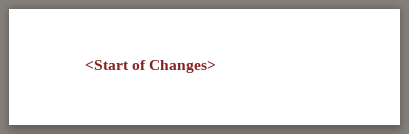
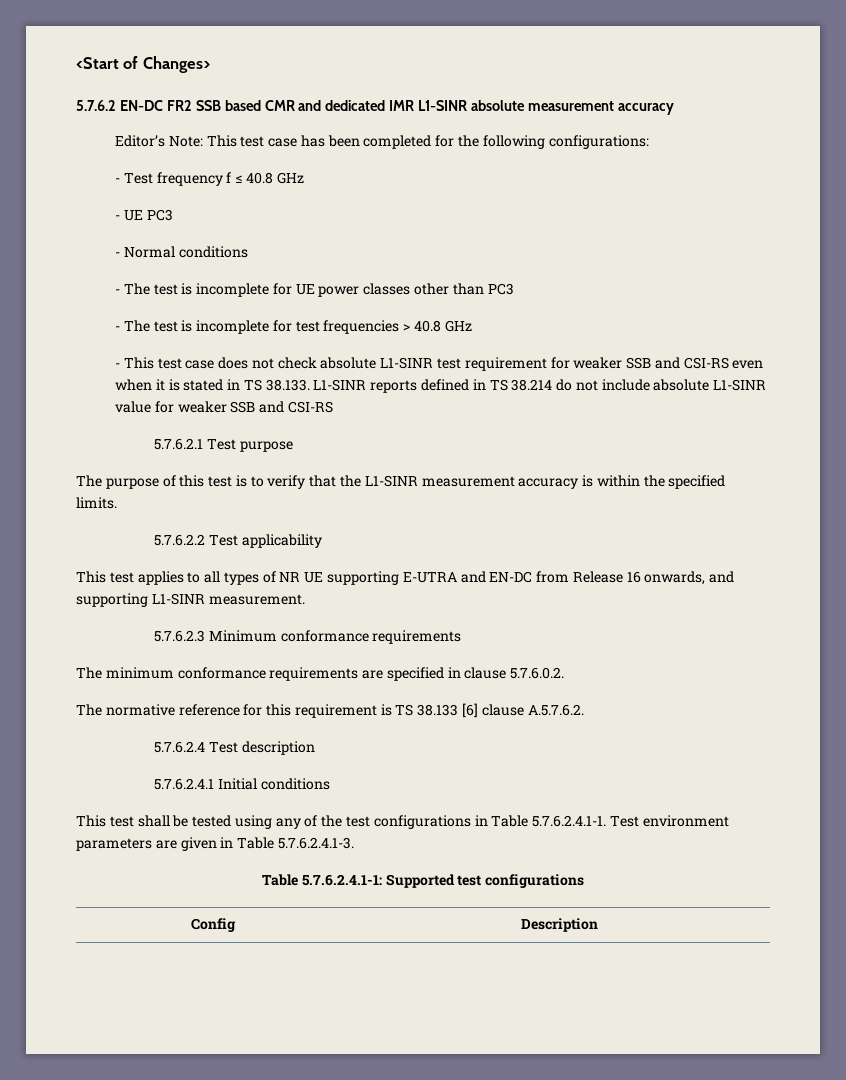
(217, 66) none -> [76,100,674,115] [114,135,649,149] [114,172,304,186] [114,209,173,221] [114,246,248,258] [114,283,514,297] [114,320,472,334] [114,357,764,371] [114,379,767,393] [114,401,333,413] [153,438,293,452] [76,475,726,489] [76,497,117,509] [153,534,322,548] [76,571,735,585] [76,593,305,607] [153,630,462,644] [76,667,565,681] [76,703,584,718] [153,741,315,755] [153,778,330,790] [76,815,729,829] [76,837,354,851] [261,874,585,888] [191,918,236,932] [521,918,598,932] // 5.7.6.2 EN-DC FR2 SSB based CMR and dedicated IMR L1-SINR absolute measurement accuracy // Editor’s Note: This test case has been completed for the following configurations: // - Test frequency f ≤ 40.8 GHz // - UE PC3 // - Normal conditions // - The test is incomplete for UE power classes other than PC3 // - The test is incomplete for test frequencies > 40.8 GHz // - This test case does not check absolute L1-SINR test requirement for weaker SSB and CSI-RS even when it is stated in TS 38.133. L1-SINR reports defined in TS 38.214 do not include absolute L1-SINR value for weaker SSB and CSI-RS // 5.7.6.2.1 Test purpose // The purpose of this test is to verify that the L1-SINR measurement accuracy is within the specified limits. // 5.7.6.2.2 Test applicability // This test applies to all types of NR UE supporting E-UTRA and EN-DC from Release 16 onwards, and supporting L1-SINR measurement. // 5.7.6.2.3 Minimum conformance requirements // The minimum conformance requirements are specified in clause 5.7.6.0.2. // The normative reference for this requirement is TS 38.133 [6] clause A.5.7.6.2. // 5.7.6.2.4 Test description // 5.7.6.2.4.1 Initial conditions // This test shall be tested using any of the test configurations in Table 5.7.6.2.4.1-1. Test environment parameters are given in Table 5.7.6.2.4.1-3. // Table 5.7.6.2.4.1-1: Supported test configurations // Config | Description

